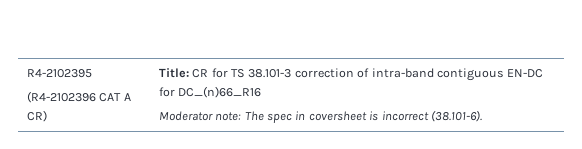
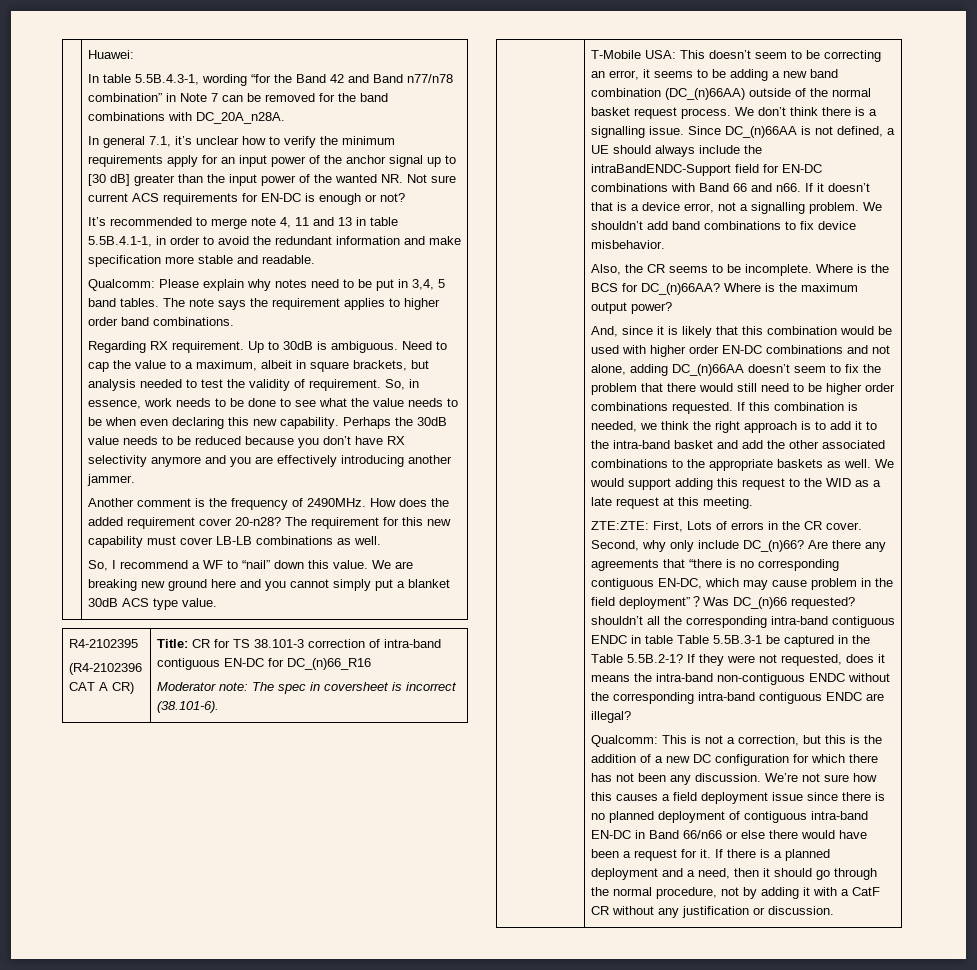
(26, 73) none -> [87,50,134,59] [87,74,453,86] [87,93,388,102] [87,112,285,124] [87,136,395,148] [87,155,456,167] [87,174,456,186] [87,193,405,205] [87,217,398,229] [87,236,461,247] [87,255,315,267] [87,279,445,291] [87,298,440,310] [87,317,234,326] [87,341,447,353] [87,360,429,372] [87,379,419,391] [87,398,458,409] [87,417,447,429] [87,436,405,448] [87,455,452,467] [86,474,135,486] [87,498,449,510] [87,517,451,529] [87,536,381,548] [87,560,413,571] [87,579,450,591] [87,598,217,610] | Huawei: // In table 5.5B.4.3-1, wording “for the Band 42 and Band n77/n78 combination” in Note 7 can be removed for the band combinations with DC_20A_n28A. // In general 7.1, it’s unclear how to verify the minimum requirements apply for an input power of the anchor signal up to [30 dB] greater than the input power of the wanted NR. Not sure current ACS requirements for EN-DC is enough or not? // It’s recommended to merge note 4, 11 and 13 in table 5.5B.4.1-1, in order to avoid the redundant information and make specification more stable and readable. // Qualcomm: Please explain why notes need to be put in 3,4, 5 band tables. The note says the requirement applies to higher order band combinations. // Regarding RX requirement. Up to 30dB is ambiguous. Need to cap the value to a maximum, albeit in square brackets, but analysis needed to test the validity of requirement. So, in essence, work needs to be done to see what the value needs to be when even declaring this new capability. Perhaps the 30dB value needs to be reduced because you don’t have RX selectivity anymore and you are effectively introducing another jammer. // Another comment is the frequency of 2490MHz. How does the added requirement cover 20-n28? The requirement for this new capability must cover LB-LB combinations as well. // So, I recommend a WF to “nail” down this value. We are breaking new ground here and you cannot simply put a blanket 30dB ACS type value. //
(482, 116) none -> [590,50,881,62] [590,69,838,81] [590,88,871,100] [590,107,877,119] [590,126,895,138] [590,145,762,157] [590,164,822,176] [590,183,870,192] [590,202,882,214] [590,221,856,230] [590,240,665,249] [590,264,889,276] [590,283,858,295] [590,302,672,314] [590,326,892,338] [590,345,890,357] [590,364,881,376] [590,383,895,395] [590,402,858,414] [590,421,877,433] [590,440,885,449] [590,459,894,471] [589,478,881,490] [590,497,753,509] [590,521,862,532] [590,540,886,552] [590,559,839,571] [590,578,893,590] [590,596,855,609] [590,616,895,628] [590,635,870,647] [590,654,885,666] [590,673,890,685] [590,692,884,704] [590,711,631,723] [590,735,882,747] [590,754,878,766] [590,773,877,785] [590,792,885,804] [590,811,868,823] [590,830,867,839] [590,849,830,861] [590,868,877,880] [590,887,880,899] [590,906,834,918] // | T-Mobile USA: This doesn’t seem to be correcting an error, it seems to be adding a new band combination (DC_(n)66AA) outside of the normal basket request process. We don’t think there is a signalling issue. Since DC_(n)66AA is not defined, a UE should always include the intraBandENDC-Support field for EN-DC combinations with Band 66 and n66. If it doesn’t that is a device error, not a signalling problem. We shouldn’t add band combinations to fix device misbehavior. // Also, the CR seems to be incomplete. Where is the BCS for DC_(n)66AA? Where is the maximum output power? // And, since it is likely that this combination would be used with higher order EN-DC combinations and not alone, adding DC_(n)66AA doesn’t seem to fix the problem that there would still need to be higher order combinations requested. If this combination is needed, we think the right approach is to add it to the intra-band basket and add the other associated combinations to the appropriate baskets as well. We would support adding this request to the WID as a late request at this meeting. // ZTE:ZTE: First, Lots of errors in the CR cover. Second, why only include DC_(n)66? Are there any agreements that “there is no corresponding contiguous EN-DC, which may cause problem in the field deployment”？Was DC_(n)66 requested? shouldn’t all the corresponding intra-band contiguous ENDC in table Table 5.5B.3-1 be captured in the Table 5.5B.2-1? If they were not requested, does it means the intra-band non-contiguous ENDC without the corresponding intra-band contiguous ENDC are illegal? // Qualcomm: This is not a correction, but this is the addition of a new DC configuration for which there has not been any discussion. We’re not sure how this causes a field deployment issue since there is no planned deployment of contiguous intra-band EN-DC in Band 66/n66 or else there would have been a request for it. If there is a planned deployment and a need, then it should go through the normal procedure, not by adding it with a CatF CR without any justification or discussion.

